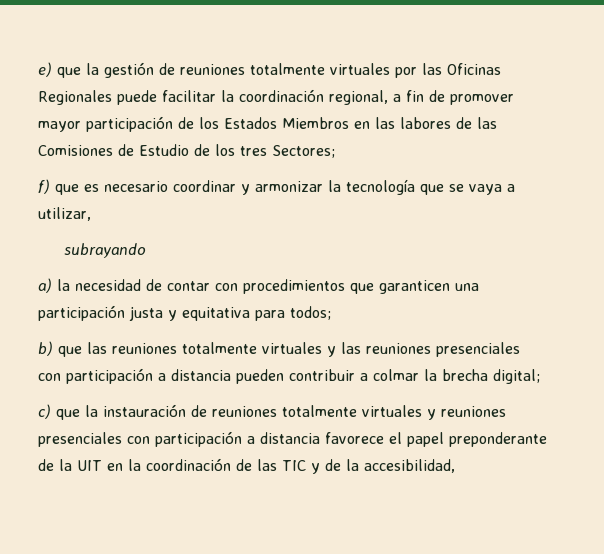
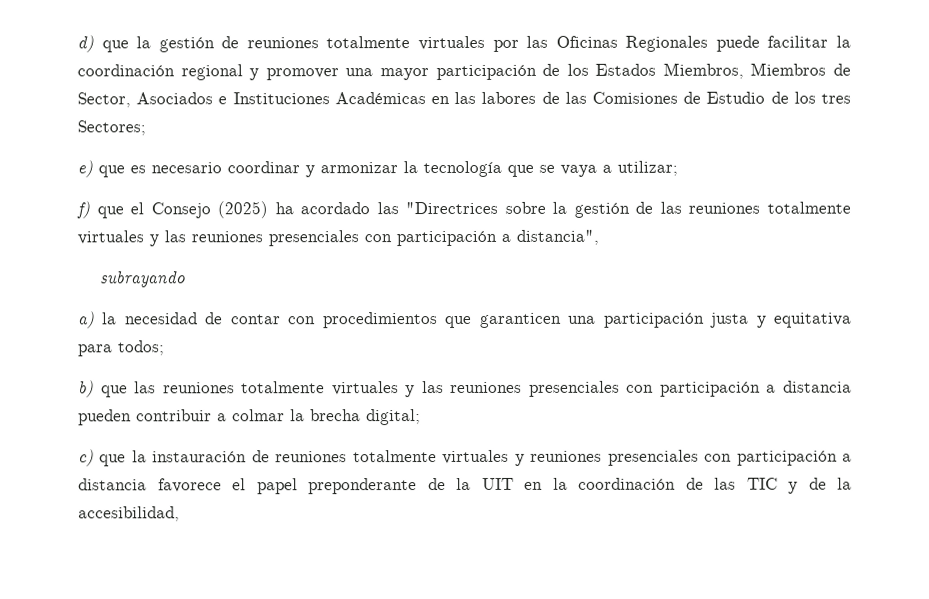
[38,62,52,77] e) -> [77,35,94,53] d)
[329,90,514,105] regional, a fin de promover -> [180,64,374,81] regional y promover una
[282,117,349,129] Miembros -> [662,62,851,79] [77,92,426,108] Miembros, Miembros de Sector, Asociados e Instituciones Académicas
[38,179,50,194] f) -> [77,160,93,178] e)
[38,207,91,221] utilizar, -> [617,160,678,176] [76,201,851,219] [77,229,599,247] utilizar; // f) que el Consejo (2025) ha acordado las "Directrices sobre la gestión de las reuniones totalmente virtuales y las reuniones presenciales con participación a distancia",

